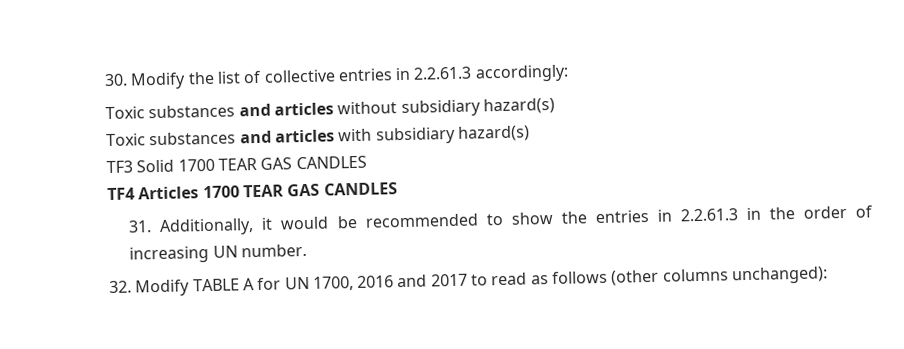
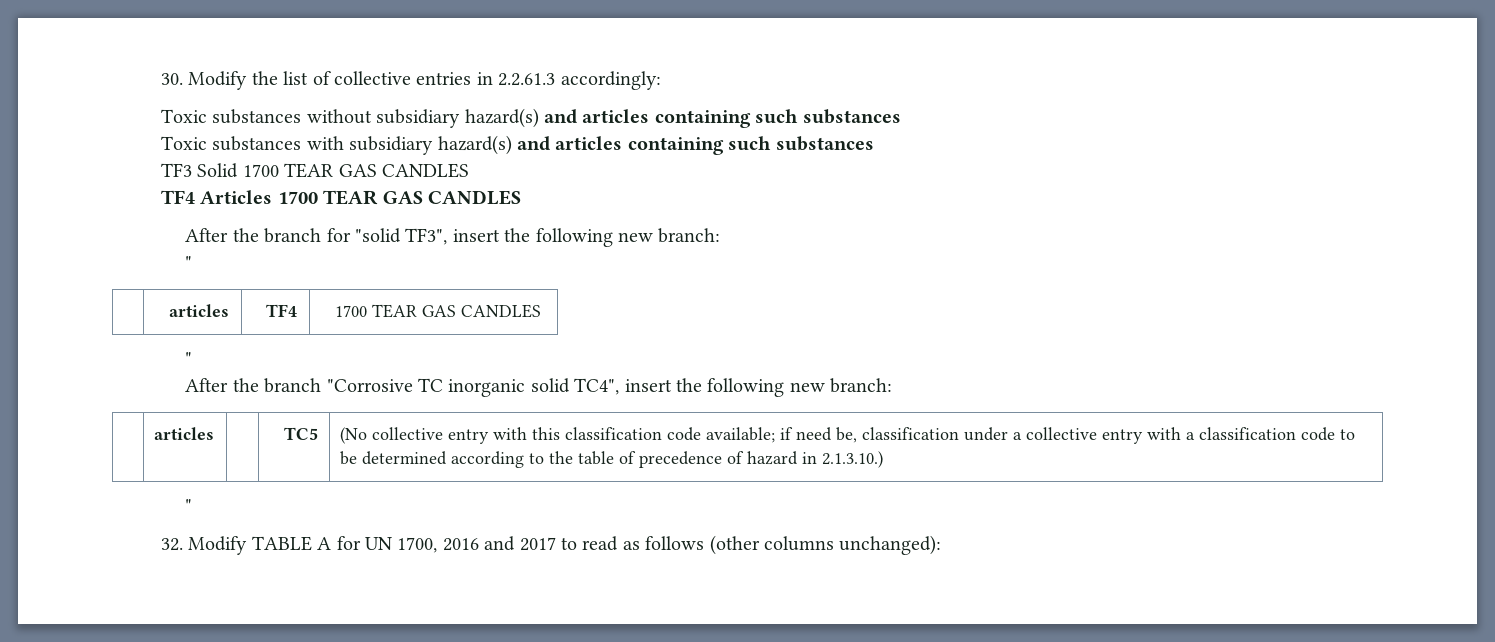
[238,102,334,117] and articles -> (302, 116) none
[105,129,335,147] // Toxic substances and articles -> [543,109,901,128] [160,136,302,151] and articles containing such substances // Toxic substances
(530, 133) none -> [516,136,874,155] and articles containing such substances
[128,205,873,236] [129,243,308,264] 31. Additionally, it would be recommended to show the entries in 2.2.61.3 in the order of increasing UN number. -> [185,228,721,247] [185,256,193,269] [168,304,229,317] [266,304,298,317] [334,304,541,318] [185,352,193,365] [185,378,893,397] [153,427,214,440] [283,427,318,440] [339,427,1355,444] [339,451,883,468] [185,499,193,512] After the branch for "solid TF3", insert the following new branch: // " // | articles | TF4 | 1700 TEAR GAS CANDLES // " // After the branch "Corrosive TC inorganic solid TC4", insert the following new branch: // | articles | | TC5 | (No collective entry with this classification code available; if need be, classification under a collective entry with a classification code to be determined according to the table of precedence of hazard in 2.1.3.10.) // "

